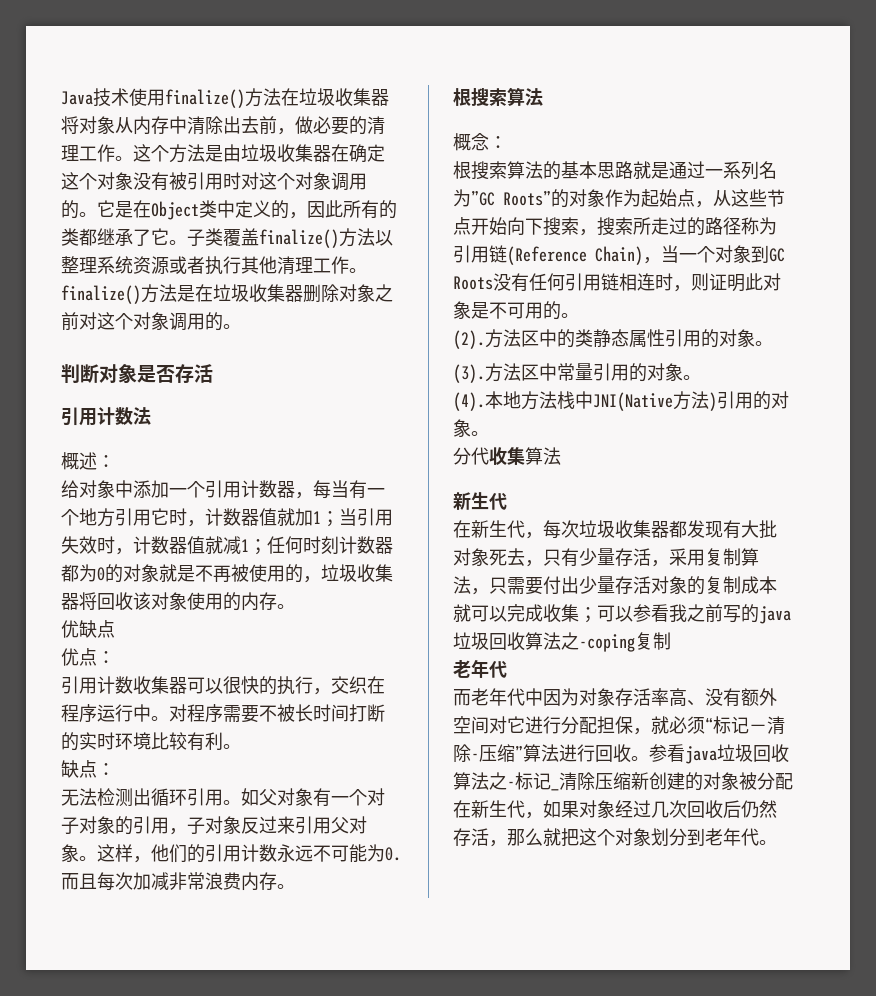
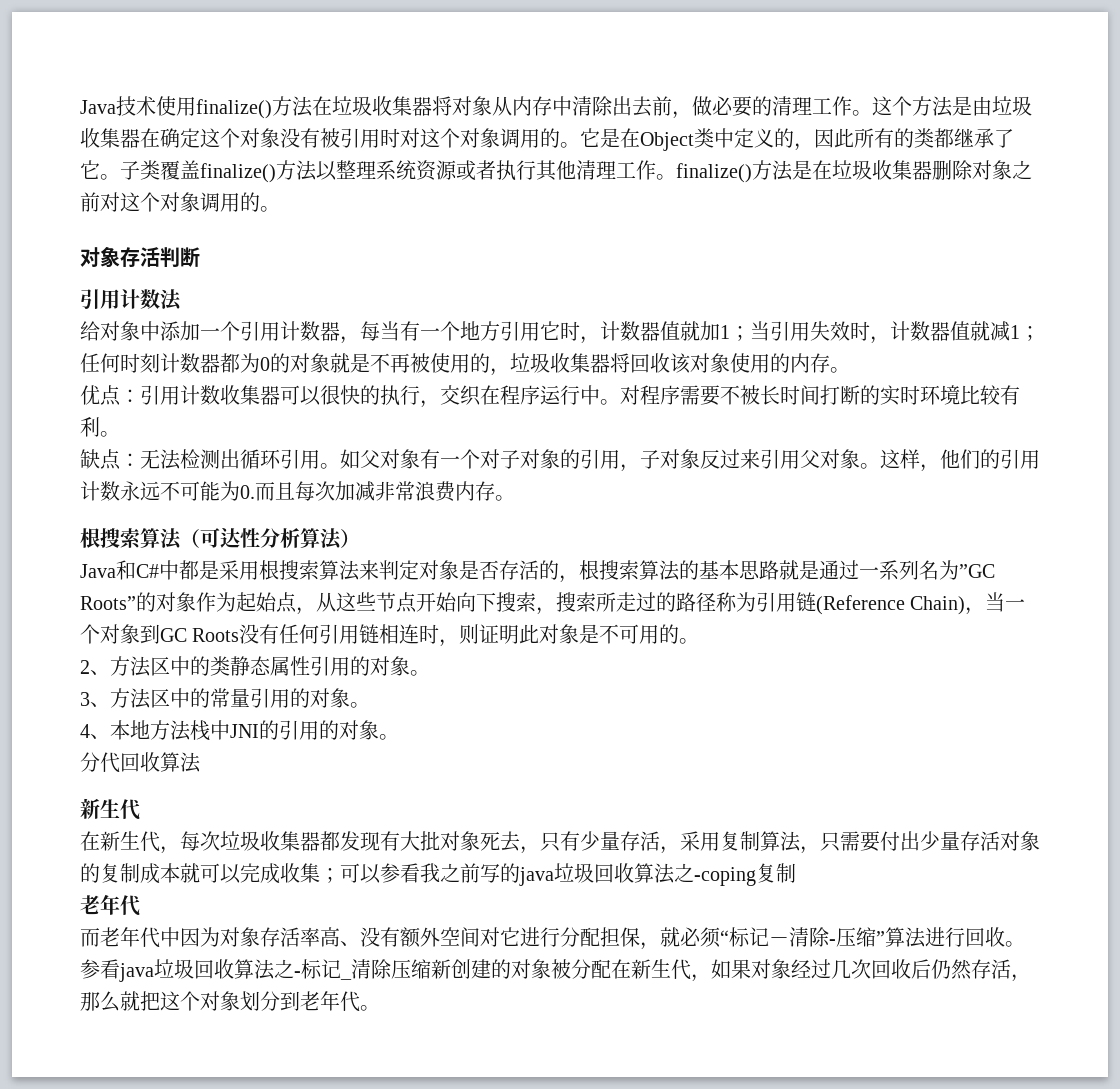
(241, 326) none -> [80,246,160,267] 对象存活
[99,364,213,383] 对象是否存活 -> (200, 257) none
[61,452,115,470] // 概述： -> (182, 300) none
[61,620,115,638] // 优缺点 -> (850, 370) none
(115, 657) // -> (140, 396) none
(115, 769) // -> (140, 460) none
[453,133,507,151] // 概念： // -> [180,528,360,550] [80,560,579,583] （可达性分析算法） // Java和C#中都是采用根搜索算法来判定对象是否存活的，
[453,330,485,349] (2). -> [80,660,110,675] 2、
[453,363,557,383] (3).方法区中 -> [80,688,210,709] 3、方法区中的
[453,392,485,411] (4). -> [80,724,110,739] 4、
[593,391,717,411] JNI(Native方法) -> [230,720,279,740] JNI的
[489,447,525,465] 收集 -> [120,752,160,772] 回收

